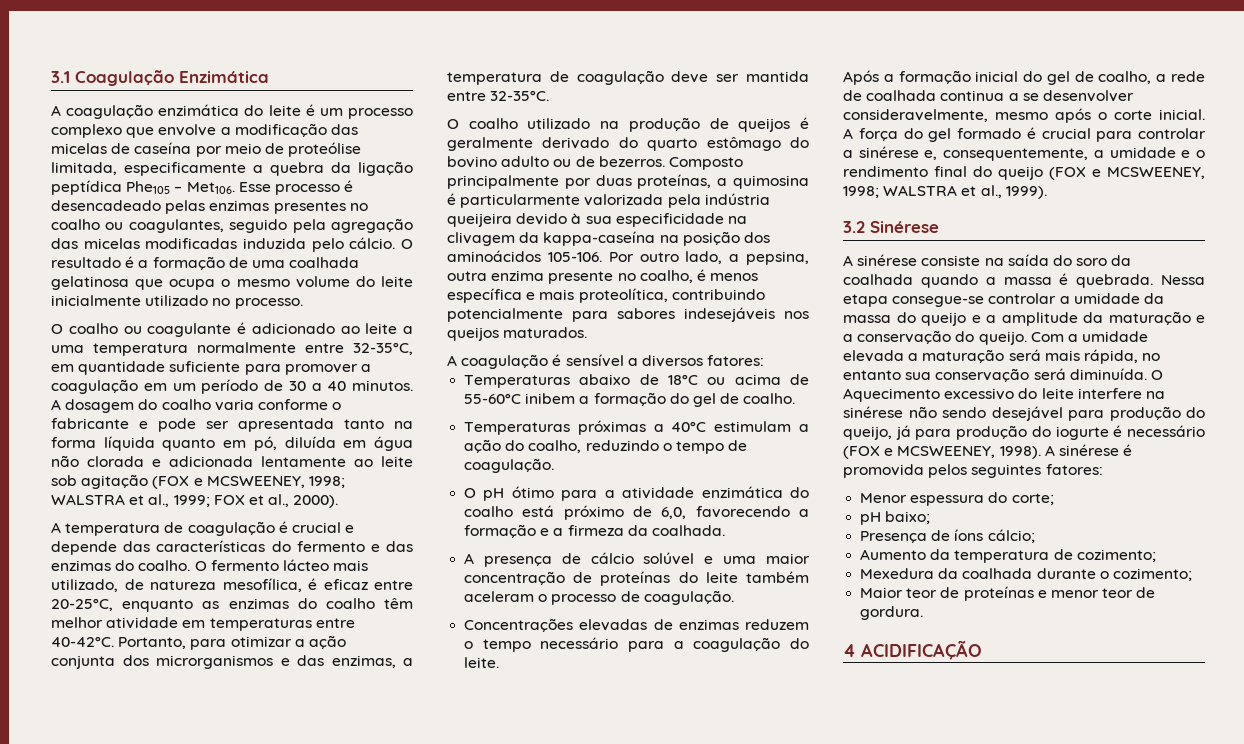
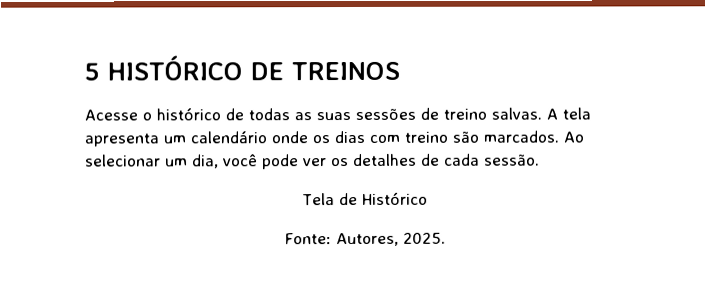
[51,70,269,86] [51,104,413,119] [51,123,358,138] [51,142,362,157] [51,161,413,176] [51,180,354,195] [51,200,368,214] [51,218,413,233] [51,237,413,252] [51,256,360,270] [51,276,413,290] [51,295,303,309] [51,322,413,337] [51,342,413,356] [51,361,371,375] [51,379,413,394] [51,399,342,413] [51,418,413,432] [51,436,414,451] [51,455,413,467] [51,474,345,489] [51,494,339,508] [51,521,355,536] [51,540,413,555] [51,559,369,571] [51,578,413,592] [51,598,413,612] [51,617,355,631] [51,635,346,650] [51,655,413,669] [447,70,809,85] [447,90,550,101] [447,117,809,132] [447,137,809,151] [447,156,743,170] [447,174,809,189] [447,193,770,208] [447,213,747,227] [447,231,770,246] [447,250,809,265] [447,269,759,284] [447,288,765,303] [447,307,809,322] [447,327,588,341] [447,354,765,369] [464,374,809,388] [464,392,796,407] [464,420,809,435] [464,439,748,454] [464,458,555,473] [464,486,809,501] [464,505,809,520] [464,524,725,538] [464,552,810,567] [464,571,809,586] [464,590,734,605] [464,618,809,632] [464,637,809,652] [464,657,500,668] [843,70,1205,85] [843,90,1134,102] [843,108,1205,123] [843,127,1206,142] [843,146,1205,161] [843,166,1205,180] [843,185,1047,199] [843,221,939,233] [843,254,1132,266] [843,273,1205,288] [843,293,1164,307] [843,311,1205,326] [843,330,1149,345] [843,349,1161,364] [843,368,1163,382] [843,388,1165,402] [843,406,1205,421] [843,425,1205,440] [843,444,1133,459] [843,464,1103,478] [860,492,1054,506] [860,511,931,525] [860,529,1035,543] [860,549,1156,563] [860,568,1192,581] [860,586,1156,601] [860,606,924,620] [843,640,982,660] 3.1 Coagulação Enzimática // A coagulação enzimática do leite é um processo complexo que envolve a modificação das micelas de caseína por meio de proteólise limitada, especificamente a quebra da ligação peptídica Phe105 – Met106. Esse processo é desencadeado pelas enzimas presentes no coalho ou coagulantes, seguido pela agregação das micelas modificadas induzida pelo cálcio. O resultado é a formação de uma coalhada gelatinosa que ocupa o mesmo volume do leite inicialmente utilizado no processo. // O coalho ou coagulante é adicionado ao leite a uma temperatura normalmente entre 32-35°C, em quantidade suficiente para promover a coagulação em um período de 30 a 40 minutos. A dosagem do coalho varia conforme o fabricante e pode ser apresentada tanto na forma líquida quanto em pó, diluída em água não clorada e adicionada lentamente ao leite sob agitação (FOX e MCSWEENEY, 1998; WALSTRA et al., 1999; FOX et al., 2000). // A temperatura de coagulação é crucial e depende das características do fermento e das enzimas do coalho. O fermento lácteo mais utilizado, de natureza mesofílica, é eficaz entre 20-25°C, enquanto as enzimas do coalho têm melhor atividade em temperaturas entre 40-42°C. Portanto, para otimizar a ação conjunta dos microrganismos e das enzimas, a temperatura de coagulação deve ser mantida entre 32-35°C. // O coalho utilizado na produção de queijos é geralmente derivado do quarto estômago do bovino adulto ou de bezerros. Composto principalmente por duas proteínas, a quimosina é particularmente valorizada pela indústria queijeira devido à sua especificidade na clivagem da kappa-caseína na posição dos aminoácidos 105-106. Por outro lado, a pepsina, outra enzima presente no coalho, é menos específica e mais proteolítica, contribuindo potencialmente para sabores indesejáveis nos queijos maturados. // A coagulação é sensível a diversos fatores: // Temperaturas abaixo de 18°C ou acima de 55-60°C inibem a formação do gel de coalho. // Temperaturas próximas a 40°C estimulam a ação do coalho, reduzindo o tempo de coagulação. // O pH ótimo para a atividade enzimática do coalho está próximo de 6,0, favorecendo a formação e a firmeza da coalhada. // A presença de cálcio solúvel e uma maior concentração de proteínas do leite também aceleram o processo de coagulação. // Concentrações elevadas de enzimas reduzem o tempo necessário para a coagulação do leite. // Após a formação inicial do gel de coalho, a rede de coalhada continua a se desenvolver consideravelmente, mesmo após o corte inicial. A força do gel formado é crucial para controlar a sinérese e, consequentemente, a umidade e o rendimento final do queijo (FOX e MCSWEENEY, 1998; WALSTRA et al., 1999). // 3.2 Sinérese // A sinérese consiste na saída do soro da coalhada quando a massa é quebrada. Nessa etapa consegue-se controlar a umidade da massa do queijo e a amplitude da maturação e a conservação do queijo. Com a umidade elevada a maturação será mais rápida, no entanto sua conservação será diminuída. O Aquecimento excessivo do leite interfere na sinérese não sendo desejável para produção do queijo, já para produção do iogurte é necessário (FOX e MCSWEENEY, 1998). A sinérese é promovida pelos seguintes fatores: // Menor espessura do corte; // pH baixo; // Presença de íons cálcio; // Aumento da temperatura de cozimento; // Mexedura da coalhada durante o cozimento; // Maior teor de proteínas e menor teor de gordura. // 4 ACIDIFICAÇÃO -> [84,55,400,81] [84,107,591,121] [84,130,584,147] [85,153,540,170] [301,191,428,206] [283,232,446,247] 5 HISTÓRICO DE TREINOS // Acesse o histórico de todas as suas sessões de treino salvas. A tela apresenta um calendário onde os dias com treino são marcados. Ao selecionar um dia, você pode ver os detalhes de cada sessão. // Tela de Histórico // Fonte: Autores, 2025.

